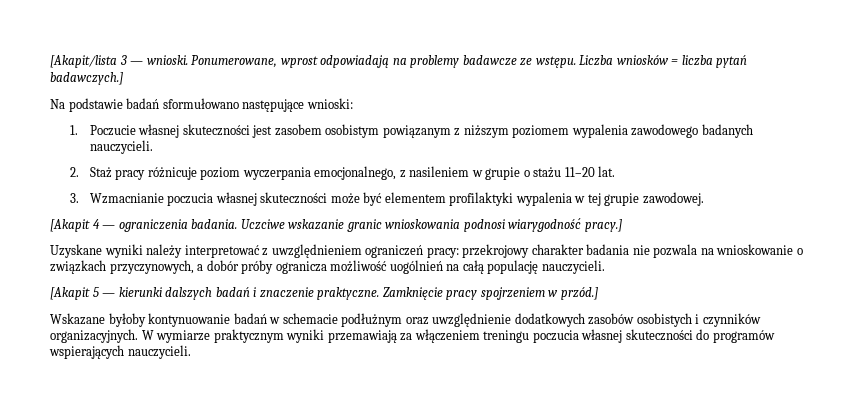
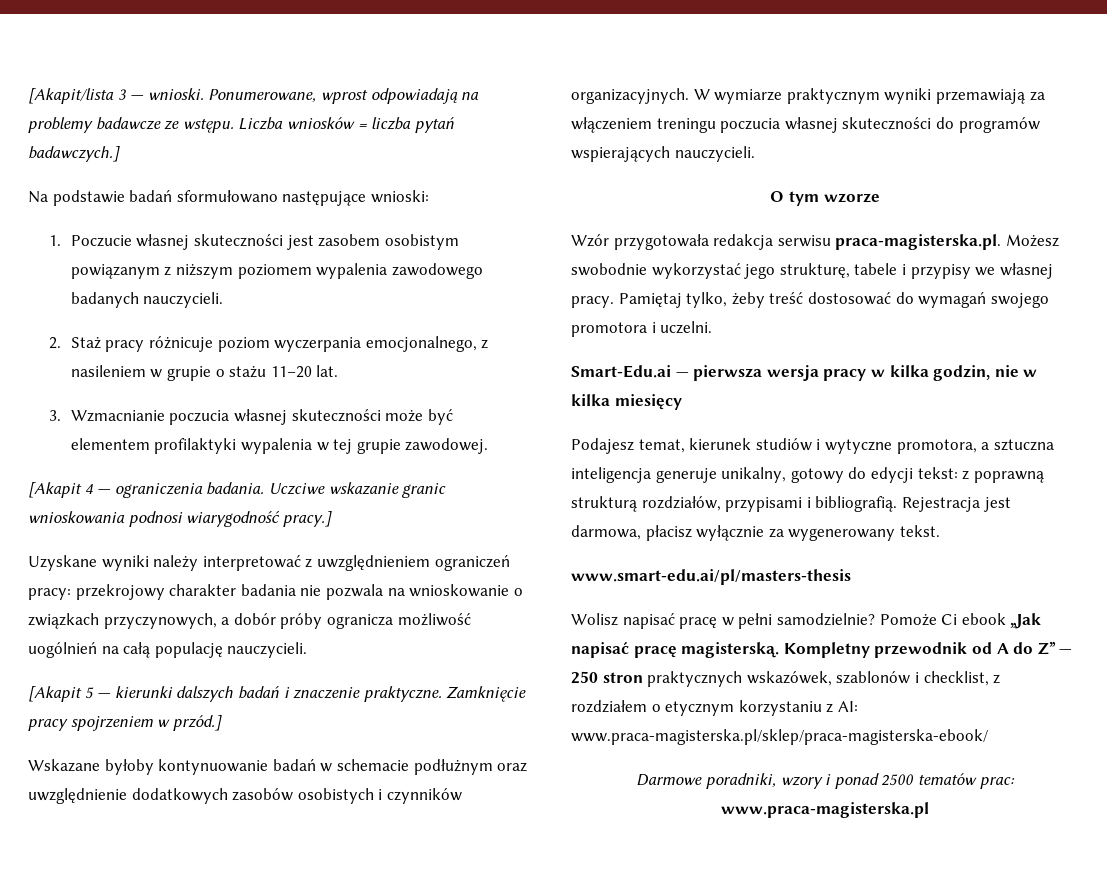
(191, 352) none -> [770,191,880,206] [571,234,1059,250] [571,263,1053,279] [571,292,1049,308] [571,321,713,337] [571,365,1038,381] [571,394,682,410] [571,438,1054,454] [571,467,1044,483] [571,496,1011,512] [571,525,940,541] [571,569,851,585] [571,613,1042,629] [571,641,1073,658] [571,671,1001,687] [571,700,858,716] [571,729,988,745] [636,773,1015,789] [721,802,929,818] // O tym wzorze // Wzór przygotowała redakcja serwisu praca-magisterska.pl. Możesz swobodnie wykorzystać jego strukturę, tabele i przypisy we własnej pracy. Pamiętaj tylko, żeby treść dostosować do wymagań swojego promotora i uczelni. // Smart-Edu.ai — pierwsza wersja pracy w kilka godzin, nie w kilka miesięcy // Podajesz temat, kierunek studiów i wytyczne promotora, a sztuczna inteligencja generuje unikalny, gotowy do edycji tekst: z poprawną strukturą rozdziałów, przypisami i bibliografią. Rejestracja jest darmowa, płacisz wyłącznie za wygenerowany tekst. // www.smart-edu.ai/pl/masters-thesis // Wolisz napisać pracę w pełni samodzielnie? Pomoże Ci ebook „Jak napisać pracę magisterską. Kompletny przewodnik od A do Z” — 250 stron praktycznych wskazówek, szablonów i checklist, z rozdziałem o etycznym korzystaniu z AI: www.praca-magisterska.pl/sklep/praca-magisterska-ebook/ // Darmowe poradniki, wzory i ponad 2500 tematów prac: www.praca-magisterska.pl

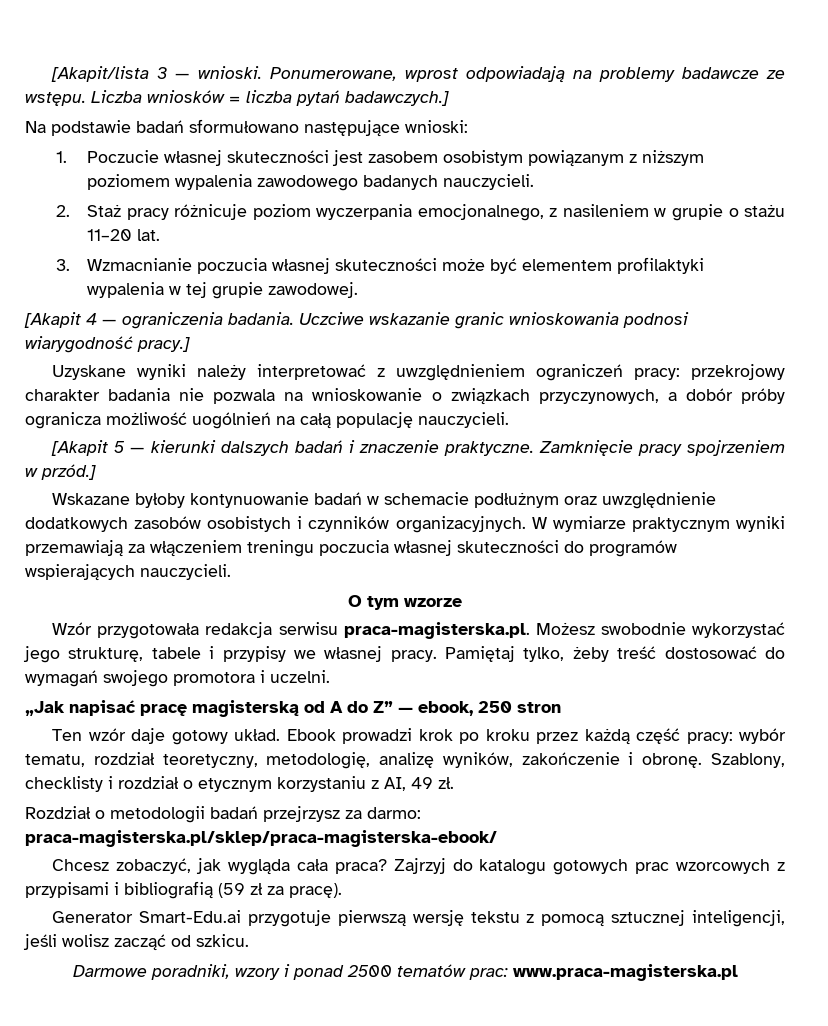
[571,365,1038,381] [571,394,682,410] [571,438,1054,454] [571,467,1044,483] [571,496,1011,512] [571,525,940,541] [571,569,851,585] [571,613,1042,629] [571,642,968,658] Smart-Edu.ai — pierwsza wersja pracy w kilka godzin, nie w kilka miesięcy // Podajesz temat, kierunek studiów i wytyczne promotora, a sztuczna inteligencja generuje unikalny, gotowy do edycji tekst: z poprawną strukturą rozdziałów, przypisami i bibliografią. Rejestracja jest darmowa, płacisz wyłącznie za wygenerowany tekst. // www.smart-edu.ai/pl/masters-thesis // Wolisz napisać pracę w pełni samodzielnie? Pomoże Ci ebook „Jak napisać pracę magisterską. Kompletny przewodnik -> [25,700,299,717] „Jak napisać pracę magisterską
(1073, 651) none -> [418,701,473,716] ebook,
[647,671,1001,687] [571,700,858,716] [571,729,988,745] praktycznych wskazówek, szablonów i checklist, z rozdziałem o etycznym korzystaniu z AI: www.praca-magisterska.pl/sklep/praca-magisterska-ebook/ -> [52,728,786,745] [25,752,786,769] [25,776,454,792] [25,806,421,823] [25,830,497,847] [52,858,785,875] [25,881,342,899] [52,910,786,927] [23,934,249,951] // Ten wzór daje gotowy układ. Ebook prowadzi krok po kroku przez każdą część pracy: wybór tematu, rozdział teoretyczny, metodologię, analizę wyników, zakończenie i obronę. Szablony, checklisty i rozdział o etycznym korzystaniu z AI, 49 zł. // Rozdział o metodologii badań przejrzysz za darmo: praca-magisterska.pl/sklep/praca-magisterska-ebook/ // Chcesz zobaczyć, jak wygląda cała praca? Zajrzyj do katalogu gotowych prac wzorcowych z przypisami i bibliografią (59 zł za pracę). // Generator Smart-Edu.ai przygotuje pierwszą wersję tekstu z pomocą sztucznej inteligencji, jeśli wolisz zacząć od szkicu.

